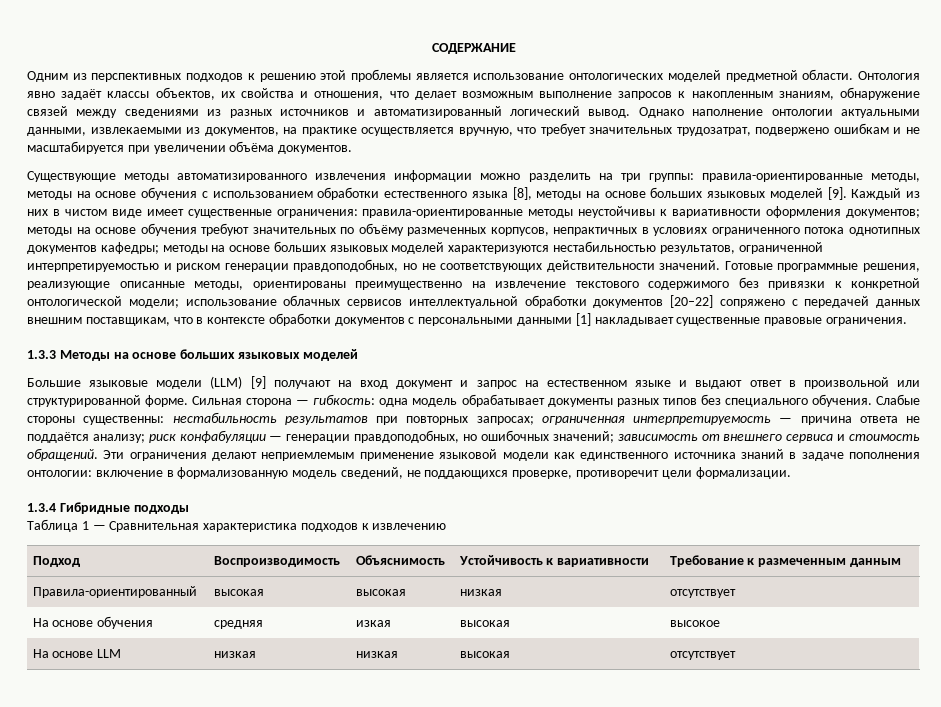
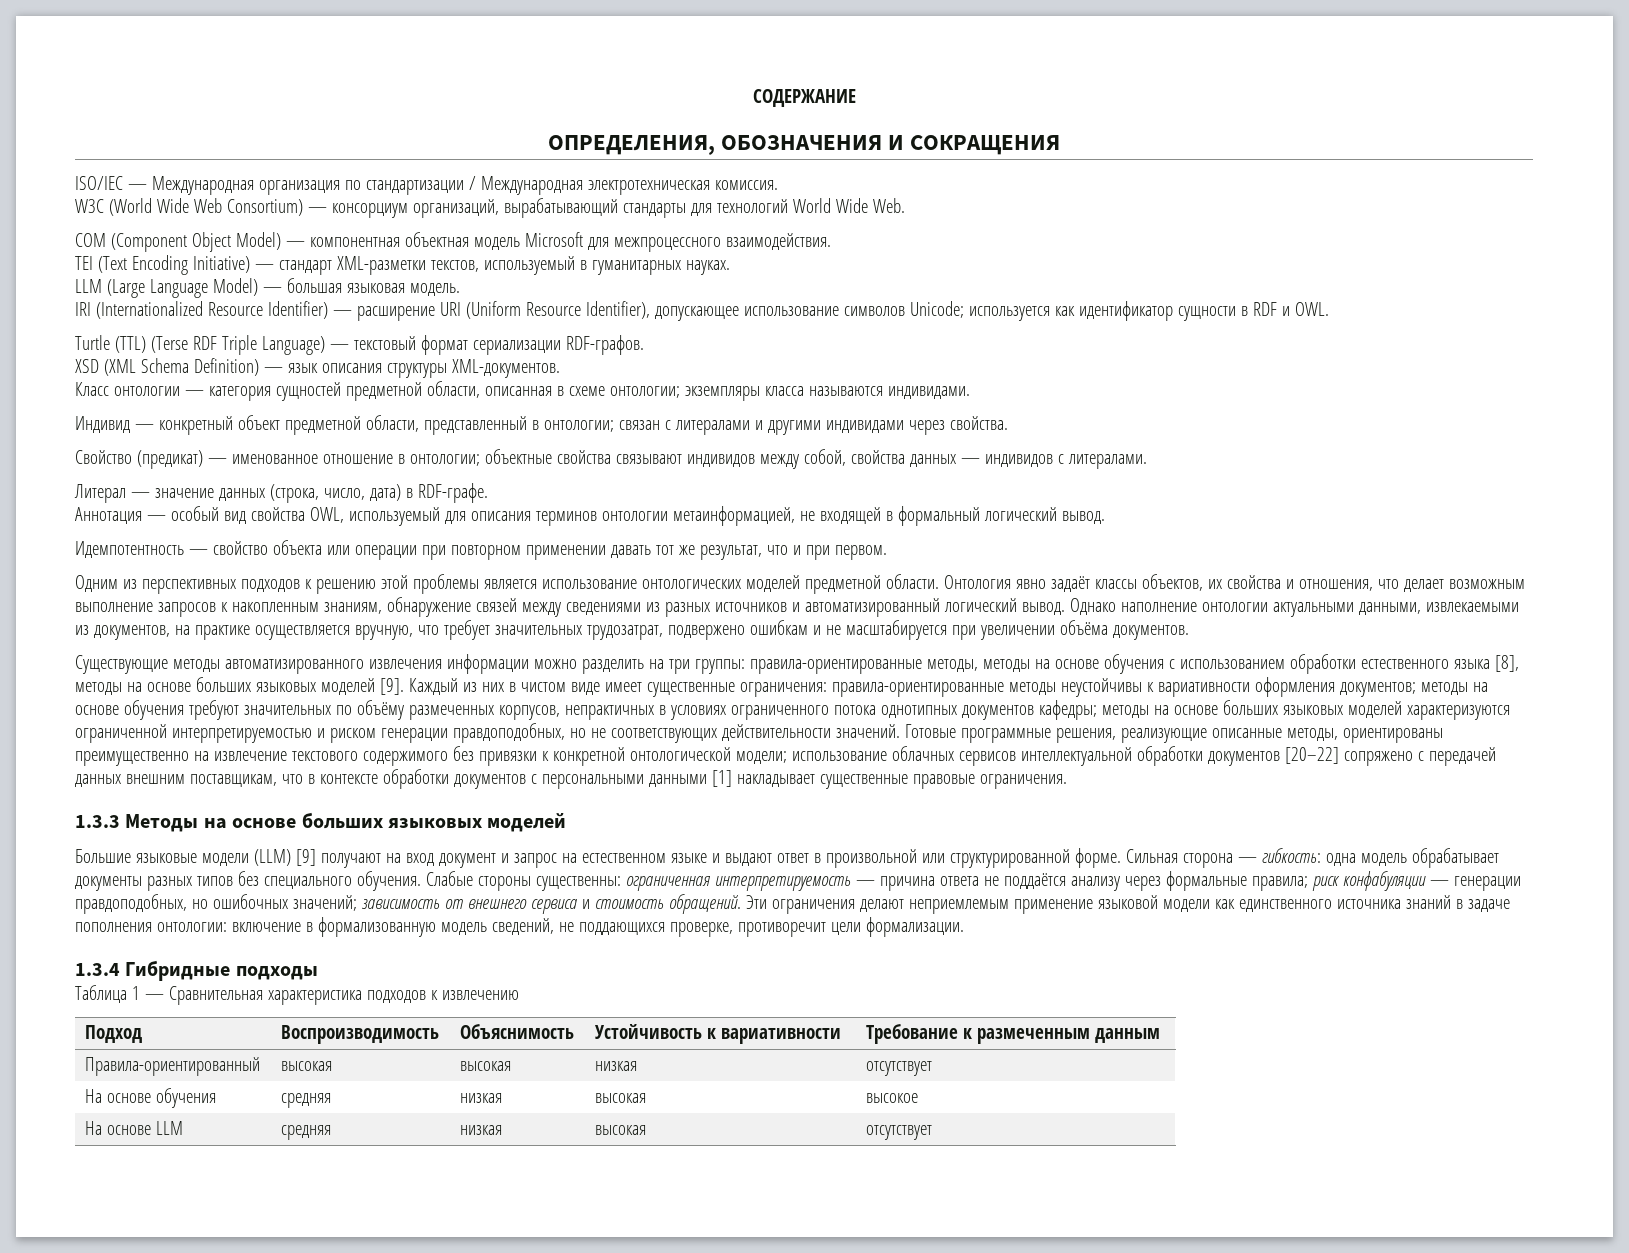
(516, 48) none -> [547,135,1061,155] [75,176,778,195] [75,198,905,218] [75,232,831,252] [75,255,730,275] [75,278,460,298] [75,301,1329,321] [75,335,644,355] [75,358,560,378] [75,381,970,401] [75,415,1008,435] [75,449,1147,469] [74,483,488,503] [75,506,1105,526] [75,540,887,560] // ОПРЕДЕЛЕНИЯ, ОБОЗНАЧЕНИЯ И СОКРАЩЕНИЯ // ISO/IEC — Международная организация по стандартизации / Международная электротехническая комиссия. // W3C (World Wide Web Consortium) — консорциум организаций, вырабатывающий стандарты для технологий World Wide Web. // COM (Component Object Model) — компонентная объектная модель Microsoft для межпроцессного взаимодействия. // TEI (Text Encoding Initiative) — стандарт XML-разметки текстов, используемый в гуманитарных науках. // LLM (Large Language Model) — большая языковая модель. // IRI (Internationalized Resource Identifier) — расширение URI (Uniform Resource Identifier), допускающее использование символов Unicode; используется как идентификатор сущности в RDF и OWL. // Turtle (TTL) (Terse RDF Triple Language) — текстовый формат сериализации RDF-графов. // XSD (XML Schema Definition) — язык описания структуры XML-документов. // Класс онтологии — категория сущностей предметной области, описанная в схеме онтологии; экземпляры класса называются индивидами. // Индивид — конкретный объект предметной области, представленный в онтологии; связан с литералами и другими индивидами через свойства. // Свойство (предикат) — именованное отношение в онтологии; объектные свойства связывают индивидов между собой, свойства данных — индивидов с литералами. // Литерал — значение данных (строка, число, дата) в RDF-графе. // Аннотация — особый вид свойства OWL, используемый для описания терминов онтологии метаинформацией, не входящей в формальный логический вывод. // Идемпотентность — свойство объекта или операции при повторном применении давать тот же результат, что и при первом.
[553,241,735,254] нестабильностью результатов, -> (1510, 712) none
[172,412,534,425] нестабильность результатов при повторных запросах; -> (621, 883) none
[92,434,145,443] анализу; -> [1070,871,1308,891] анализу через формальные правила;
[355,620,391,627] изкая -> [460,1093,503,1103] низкая
[213,651,256,658] низкая -> [281,1125,332,1140] средняя

